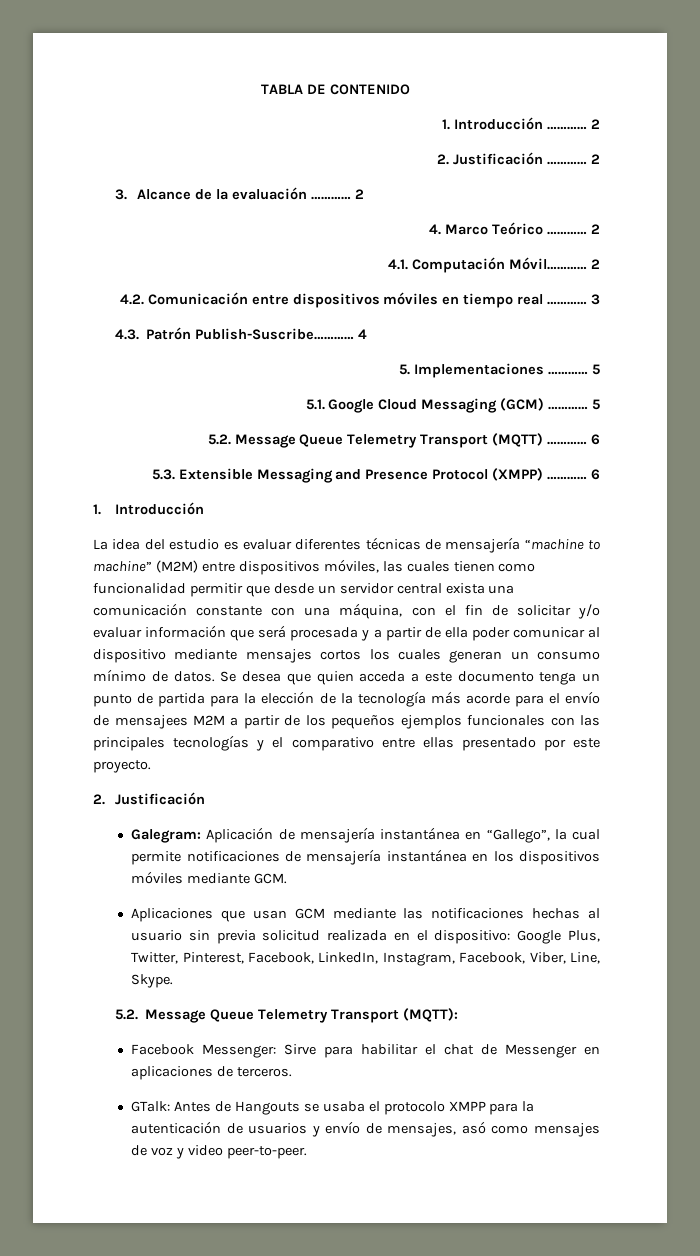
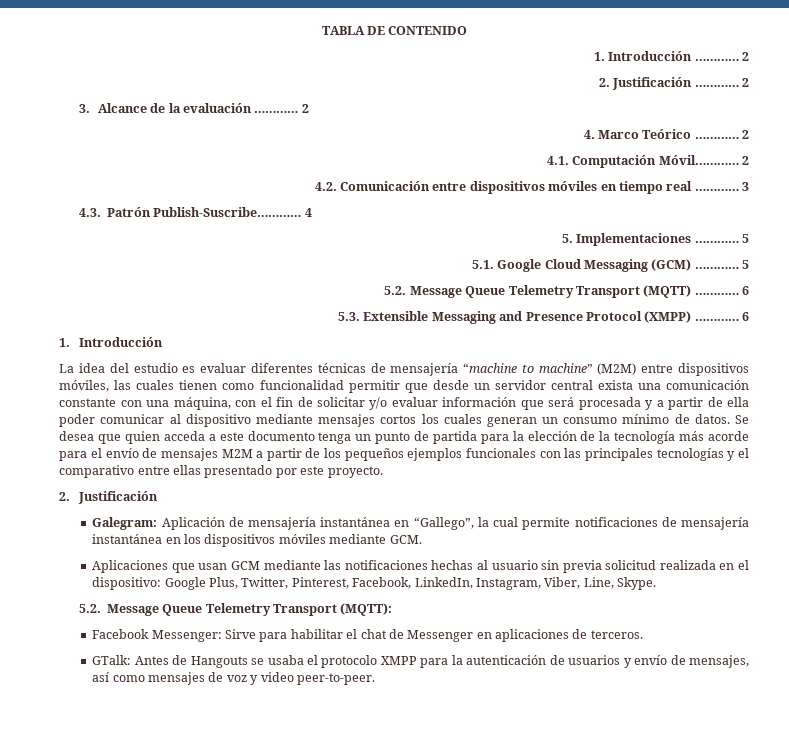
[114,715,188,729] mensajees -> [160,448,218,461] mensajes
[459,952,526,964] Facebook, -> (541, 584) none
[461,1121,486,1134] asó -> [92,672,110,682] así

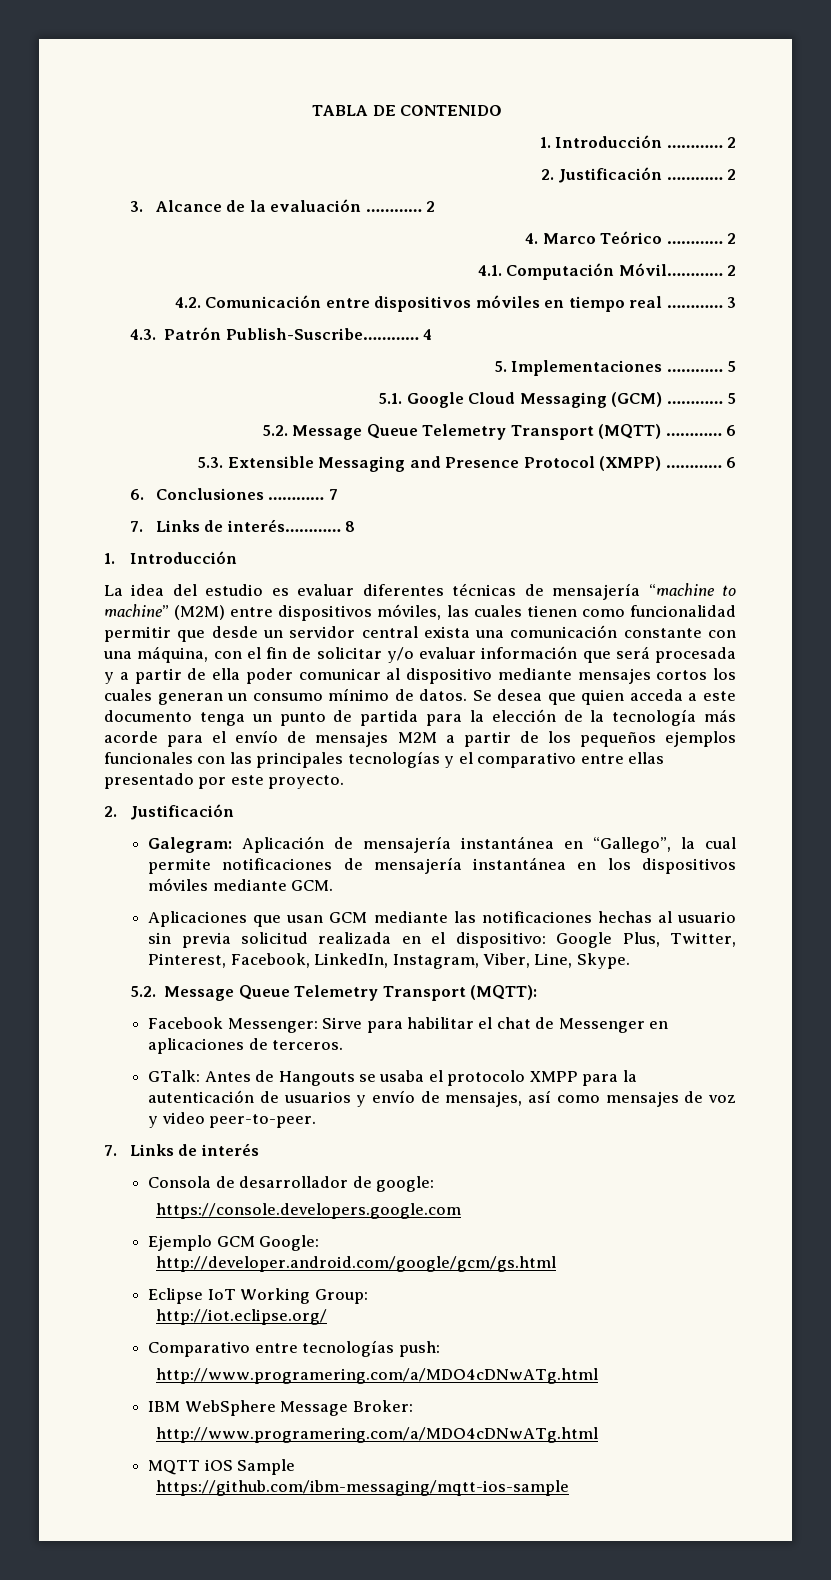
(749, 316) none -> [130,488,338,500] [130,519,356,532] // 6. Conclusiones ………… 7 // 7. Links de interés………… 8
(375, 679) none -> [104,1143,259,1156] [148,1176,434,1192] [156,1203,462,1219] [148,1235,320,1251] [156,1256,557,1272] [148,1288,368,1304] [156,1309,328,1325] [148,1340,440,1357] [156,1368,599,1384] [148,1400,413,1416] [156,1427,599,1443] [148,1459,296,1475] [156,1480,570,1496] // 7. Links de interés // Consola de desarrollador de google: // https://console.developers.google.com // Ejemplo GCM Google: // http://developer.android.com/google/gcm/gs.html // Eclipse IoT Working Group: // http://iot.eclipse.org/ // Comparativo entre tecnologías push: // http://www.programering.com/a/MDO4cDNwATg.html // IBM WebSphere Message Broker: // http://www.programering.com/a/MDO4cDNwATg.html // MQTT iOS Sample // https://github.com/ibm-messaging/mqtt-ios-sample

